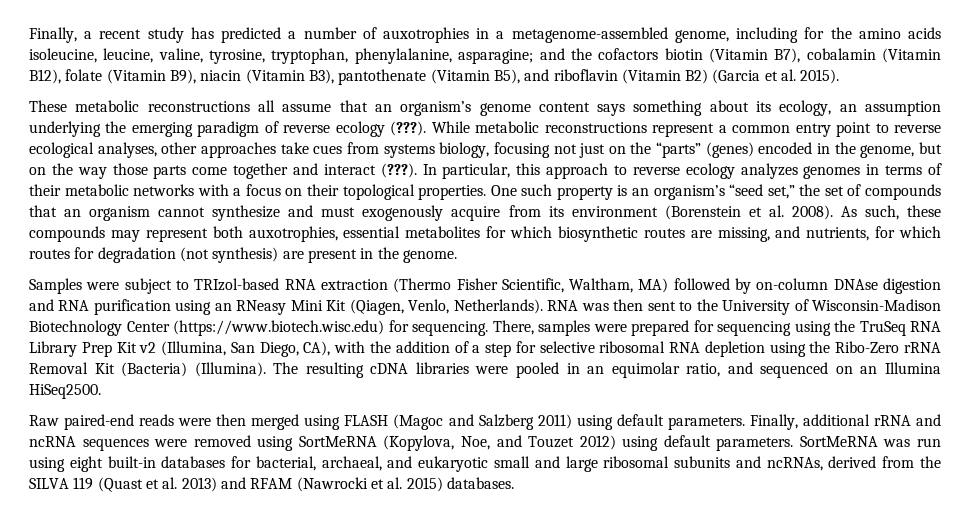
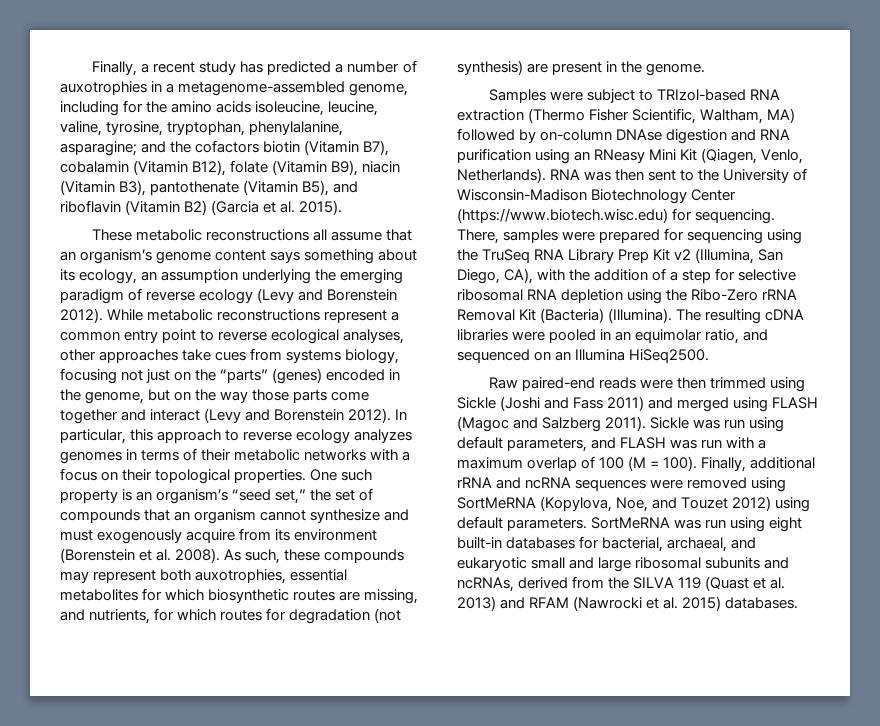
[390,121,427,136] (???). -> [257,288,398,303] [60,308,103,323] (Levy and Borenstein 2012).
[380,163,417,178] (???). -> [204,408,392,423] (Levy and Borenstein 2012).
(247, 420) none -> [710,377,806,392] [457,396,674,411] trimmed using Sickle (Joshi and Fass 2011) and
[537,414,745,430] 2011) using default parameters. -> [605,416,785,432] [457,436,767,452] [457,456,698,471] 2011). Sickle was run using default parameters, and FLASH was run with a maximum overlap of 100 (M = 100).

